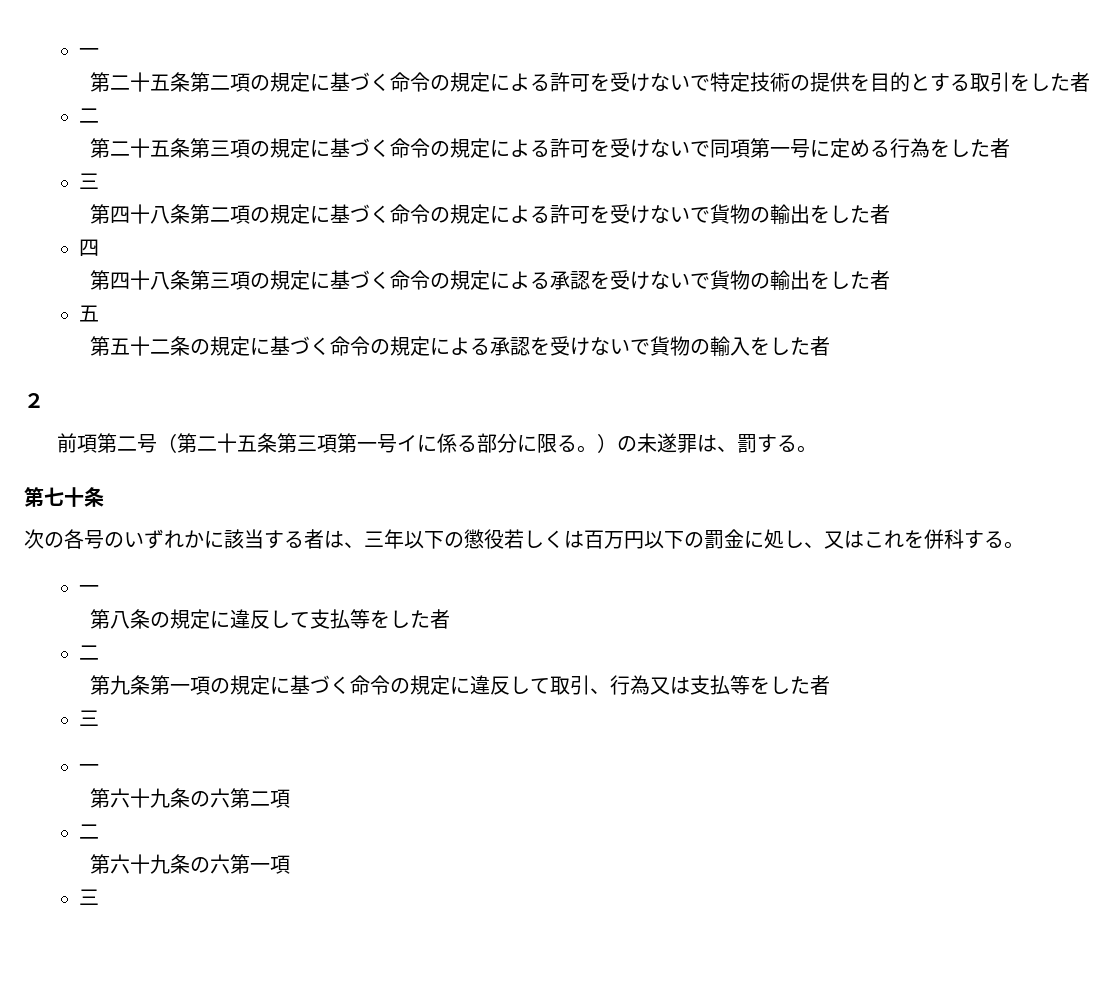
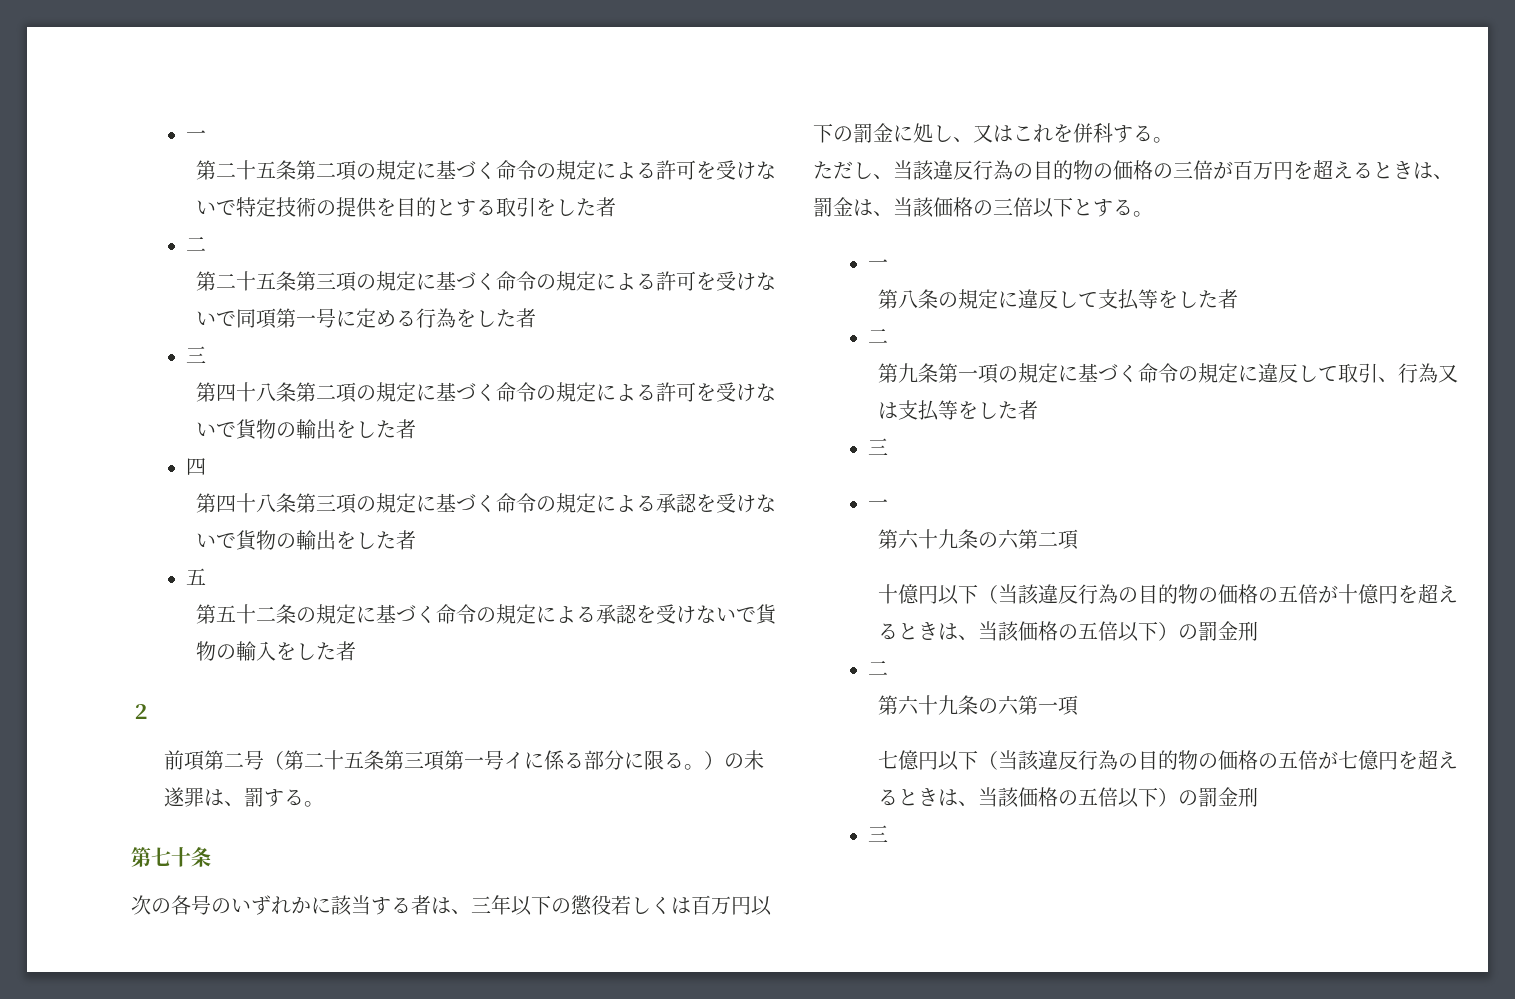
(1024, 545) none -> [813,160,1453,181] [813,197,1153,218] // ただし、当該違反行為の目的物の価格の三倍が百万円を超えるときは、罰金は、当該価格の三倍以下とする。
(290, 798) none -> [878,584,1459,605] [878,621,1259,642] // 十億円以下（当該違反行為の目的物の価格の五倍が十億円を超えるときは、当該価格の五倍以下）の罰金刑
(290, 864) none -> [878,750,1459,771] [878,787,1259,808] // 七億円以下（当該違反行為の目的物の価格の五倍が七億円を超えるときは、当該価格の五倍以下）の罰金刑

